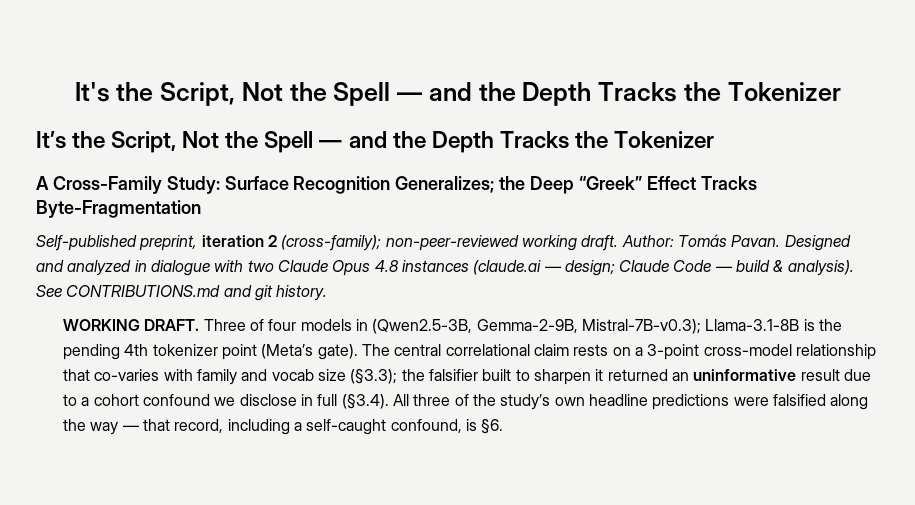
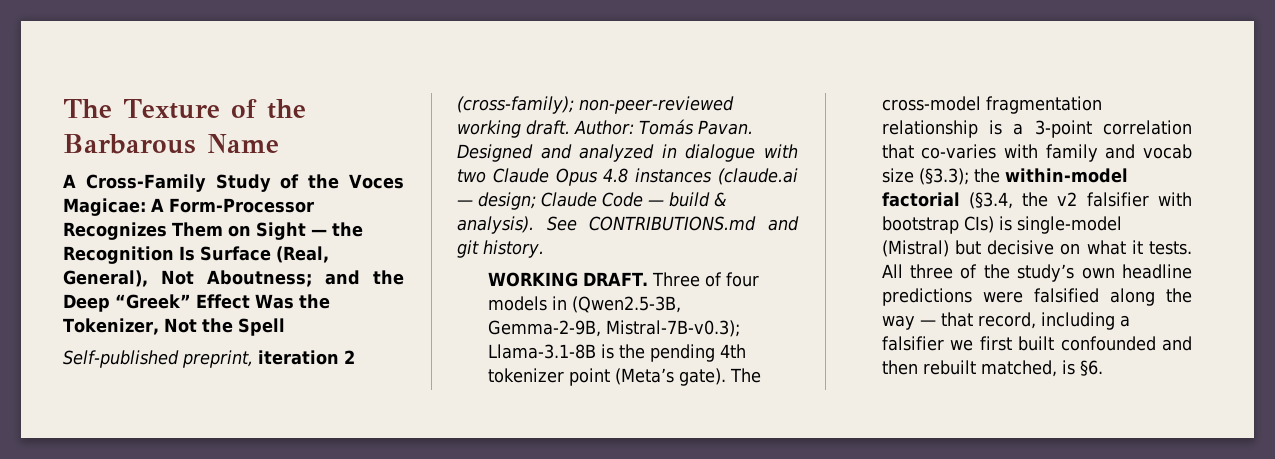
[74,82,841,106] [36,131,714,153] [36,176,757,194] [36,200,201,218] It's the Script, Not the Spell — and the Depth Tracks the Tokenizer // It’s the Script, Not the Spell — and the Depth Tracks the Tokenizer // A Cross-Family Study: Surface Recognition Generalizes; the Deep “Greek” Effect Tracks Byte-Fragmentation -> [63,99,306,119] [63,134,279,154] [63,174,405,192] [63,198,314,216] [63,222,363,240] [63,246,329,264] [63,270,404,287] [63,294,330,312] [63,318,285,336] The Texture of the Barbarous Name // A Cross-Family Study of the Voces Magicae: A Form-Processor Recognizes Them on Sight — the Recognition Is Surface (Real, General), Not Aboutness; and the Deep “Greek” Effect Was the Tokenizer, Not the Spell
[394,344,876,360] central correlational claim rests on a 3-point cross-model relationship -> [881,96,1102,114] [881,120,1192,138] cross-model fragmentation relationship is a 3-point correlation
[429,369,871,385] [63,394,389,409] falsifier built to sharpen it returned an uninformative result due to a cohort confound we disclose in full (§3.4). -> [1004,168,1128,183] [881,192,1192,209] [881,216,1122,234] [881,240,1192,257] within-model factorial (§3.4, the v2 falsifier with bootstrap CIs) is single-model (Mistral) but decisive on what it tests.
[306,419,462,435] self-caught confound, -> [881,336,1192,351] [881,360,1057,377] falsifier we first built confounded and then rebuilt matched,

